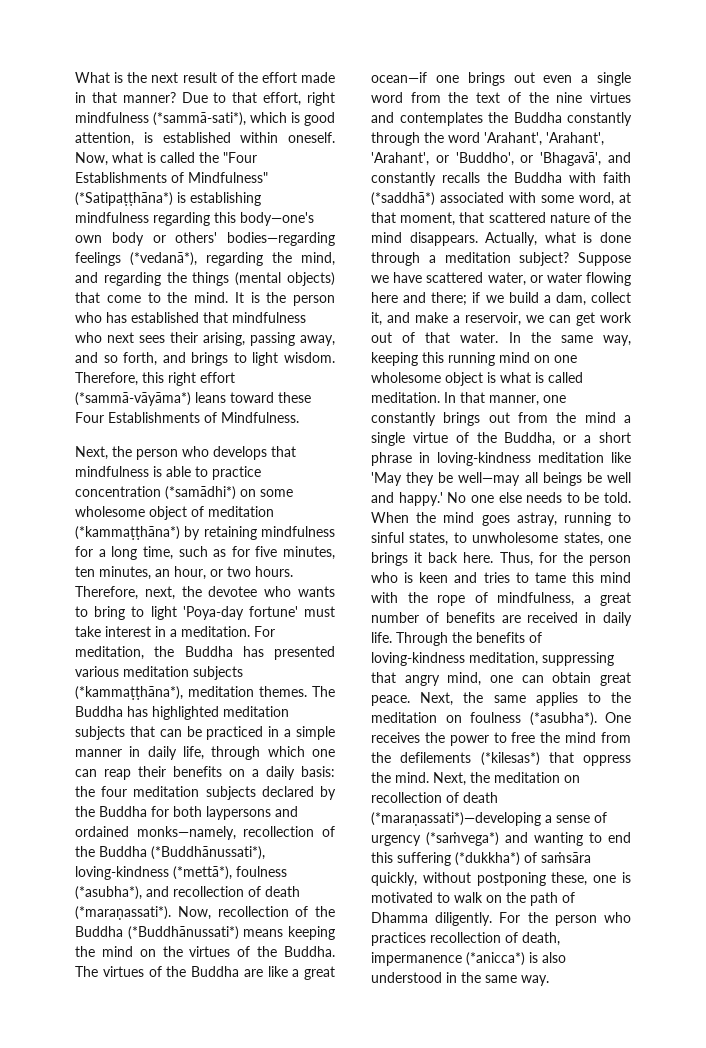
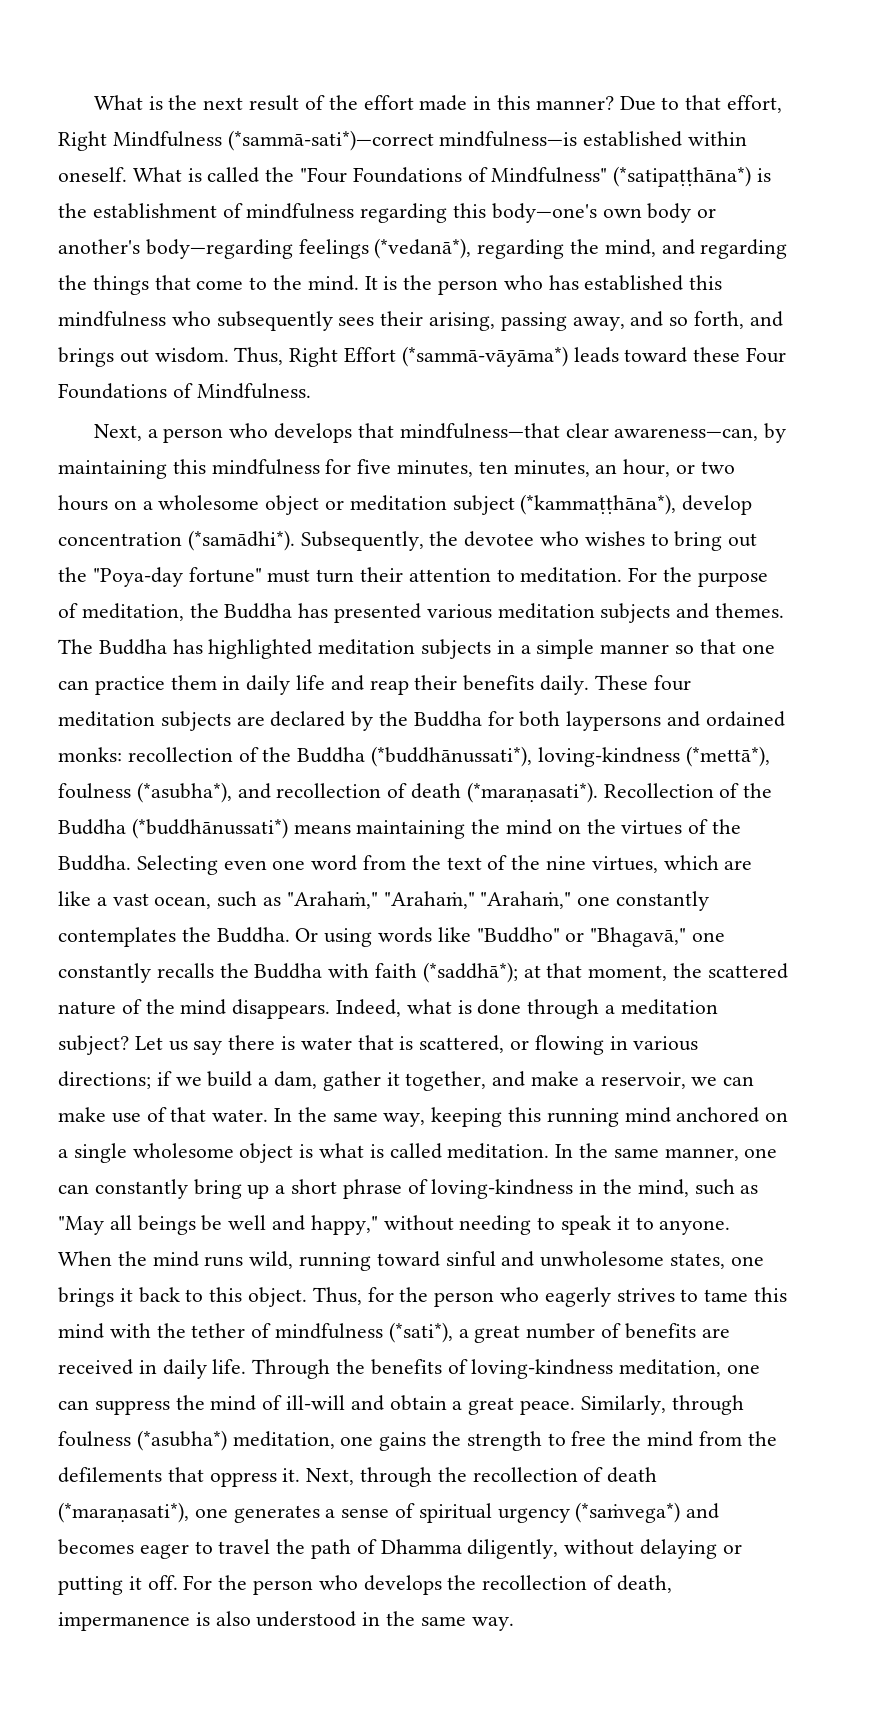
[91,92,117,103] that -> [496,95,530,110] this
[307,92,335,106] [75,112,335,126] [75,132,153,146] right mindfulness (*sammā-sati*), which is good attention, is -> [58,130,578,151] Right Mindfulness (*sammā-sati*)—correct mindfulness—is
[75,152,143,166] Now, what -> [132,167,182,182] What
[75,172,167,183] Establishments -> [352,167,462,183] Foundations
[75,192,261,206] (*Satipaṭṭhāna*) is establishing -> [613,166,772,187] [58,203,243,219] (*satipaṭṭhāna*) is the establishment of
[175,232,335,246] others' bodies—regarding -> [58,239,293,259] another's body—regarding
[235,272,335,286] (mental objects) -> (149, 285) none
[203,312,228,323] that -> [689,275,723,290] this
[107,332,134,343] next -> [216,311,333,331] subsequently
[233,352,335,366] [75,372,235,386] [75,392,226,406] to light wisdom. Therefore, this right effort (*sammā-vāyāma*) leans -> [119,346,619,367] out wisdom. Thus, Right Effort (*sammā-vāyāma*) leads
[108,412,200,423] Establishments -> [58,383,167,399] Foundations
[112,446,132,457] the -> [147,429,158,438] a
[75,466,261,480] [75,486,293,500] [75,506,274,520] [75,526,335,540] [75,546,227,560] mindfulness is able to practice concentration (*samādhi*) on some wholesome object of meditation (*kammaṭṭhāna*) by retaining mindfulness for a long time, such as -> [399,423,787,443] [58,459,320,479] mindfulness—that clear awareness—can, by maintaining this mindfulness
[255,566,293,577] [75,586,175,600] hours. Therefore, next, -> [58,494,753,515] [58,530,424,551] hours on a wholesome object or meditation subject (*kammaṭṭhāna*), develop concentration (*samādhi*). Subsequently,
[298,586,335,597] wants -> [584,531,645,546] wishes
[131,606,335,620] [75,626,275,637] to light 'Poya-day fortune' must take interest in a meditation. For -> [728,533,758,547] [58,567,768,587] [58,603,78,618] out the "Poya-day fortune" must turn their attention to meditation. For the purpose of
[75,686,254,700] (*kammaṭṭhāna*), meditation -> [676,603,710,619] and
[129,726,335,740] [75,746,335,760] [75,766,335,780] [75,786,95,797] that can be practiced in a simple manner in daily life, through which one can reap their benefits on a daily basis: the -> [496,639,775,659] [58,675,648,695] in a simple manner so that one can practice them in daily life and reap their benefits daily. These
(256, 793) none -> [236,716,265,726] are
[136,826,335,840] [75,846,265,860] monks—namely, recollection of the Buddha (*Buddhānussati*), -> [58,746,533,767] monks: recollection of the Buddha (*buddhānussati*),
[75,906,335,920] [75,926,335,940] (*maraṇassati*). Now, recollection of the Buddha (*Buddhānussati*) means keeping -> [466,782,773,803] [58,818,466,839] (*maraṇasati*). Recollection of the Buddha (*buddhānussati*) means maintaining
[75,966,335,980] [371,72,631,86] The virtues of the Buddha are like a great ocean—if one brings out even a single -> [136,855,306,875] Selecting even one
[590,92,631,103] [371,112,632,126] [371,132,604,146] [371,152,631,166] virtues and contemplates the Buddha constantly through the word 'Arahant', 'Arahant', 'Arahant', or 'Buddho', or 'Bhagavā', and -> [591,855,753,873] [58,891,710,911] [58,927,726,947] virtues, which are like a vast ocean, such as "Arahaṁ," "Arahaṁ," "Arahaṁ," one constantly contemplates the Buddha. Or using words like "Buddho" or "Bhagavā," one
[371,192,614,206] (*saddhā*) associated with some word, -> [422,962,518,983] (*saddhā*);
[459,212,485,223] that -> [673,963,703,978] the
[485,232,538,246] Actually, -> [336,999,402,1017] Indeed,
[578,252,631,266] [371,272,631,286] [371,292,468,306] Suppose we have scattered water, or water flowing here and there; -> [134,1035,699,1055] [58,1071,151,1089] Let us say there is water that is scattered, or flowing in various directions;
[591,292,631,303] [371,312,382,326] collect it, -> [322,1071,487,1091] gather it together,
[576,312,632,326] [371,332,392,343] get work out -> [58,1107,141,1123] make use
[534,355,577,363] on one -> [676,1107,789,1123] [58,1143,127,1163] anchored on a single
[460,392,566,406] [371,412,631,426] [371,432,631,446] [371,452,631,466] [371,472,521,486] that manner, one constantly brings out from the mind a single virtue of the Buddha, or a short phrase in loving-kindness meditation like 'May they be well—may -> [579,1143,778,1161] [58,1179,759,1199] [58,1216,104,1235] the same manner, one can constantly bring up a short phrase of loving-kindness in the mind, such as "May
[398,492,631,506] [371,512,631,526] [371,532,467,546] happy.' No one else needs to be told. When the mind goes astray, running to sinful states, to -> [310,1215,731,1235] [58,1251,535,1271] happy," without needing to speak it to anyone. When the mind runs wild, running toward sinful and
[463,552,494,563] here. -> [185,1287,308,1307] to this object.
[404,572,510,583] is keen and tries -> [544,1287,675,1307] eagerly strives
[437,592,574,606] rope of mindfulness, -> [191,1322,453,1343] tether of mindfulness (*sati*),
[542,652,614,666] [371,672,631,686] [371,692,631,706] [371,712,631,726] [371,732,489,746] suppressing that angry mind, one can obtain great peace. Next, the same applies to the meditation on foulness (*asubha*). One receives the power -> [727,1364,761,1374] [58,1395,744,1415] [58,1430,542,1451] one can suppress the mind of ill-will and obtain a great peace. Similarly, through foulness (*asubha*) meditation, one gains the strength
[480,752,540,766] (*kilesas*) -> (162, 1475) none
[371,772,580,786] [371,792,498,803] [371,812,541,826] the mind. Next, the meditation on recollection of death (*maraṇassati*)—developing -> [282,1467,658,1487] [58,1502,320,1523] it. Next, through the recollection of death (*maraṇasati*), one generates
(607, 817) none -> [418,1503,492,1523] spiritual
[534,832,631,846] [371,852,591,866] [371,872,631,886] [371,892,575,906] [371,912,493,926] wanting to end this suffering (*dukkha*) of saṁsāra quickly, without postponing these, one is motivated to walk on the path of Dhamma diligently. -> [58,1539,742,1559] [58,1575,178,1595] becomes eager to travel the path of Dhamma diligently, without delaying or putting it off.
[371,932,426,946] practices -> [363,1575,477,1595] develops the
[466,952,525,966] (*anicca*) -> (190, 1621) none

